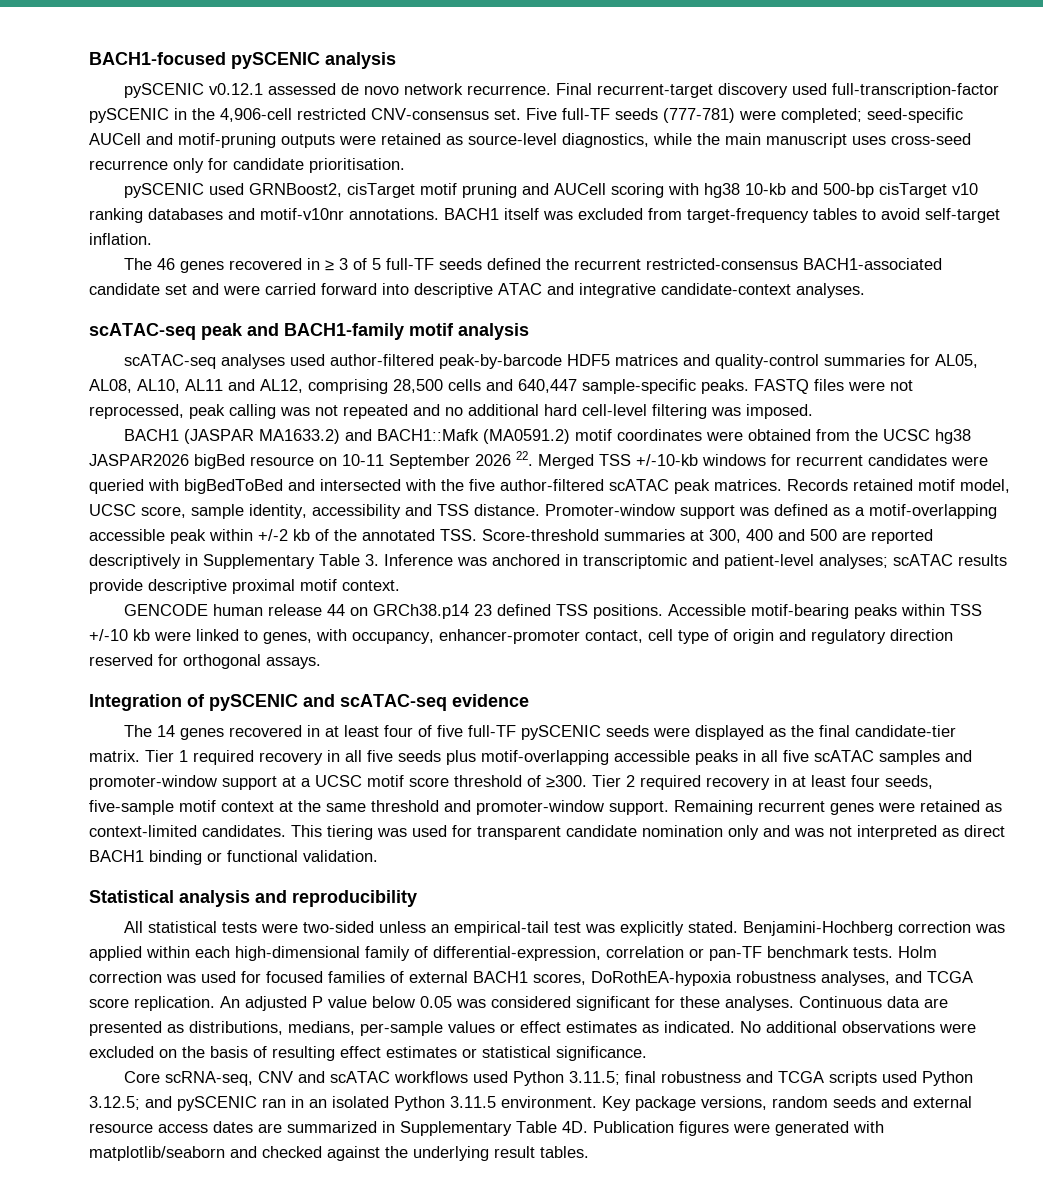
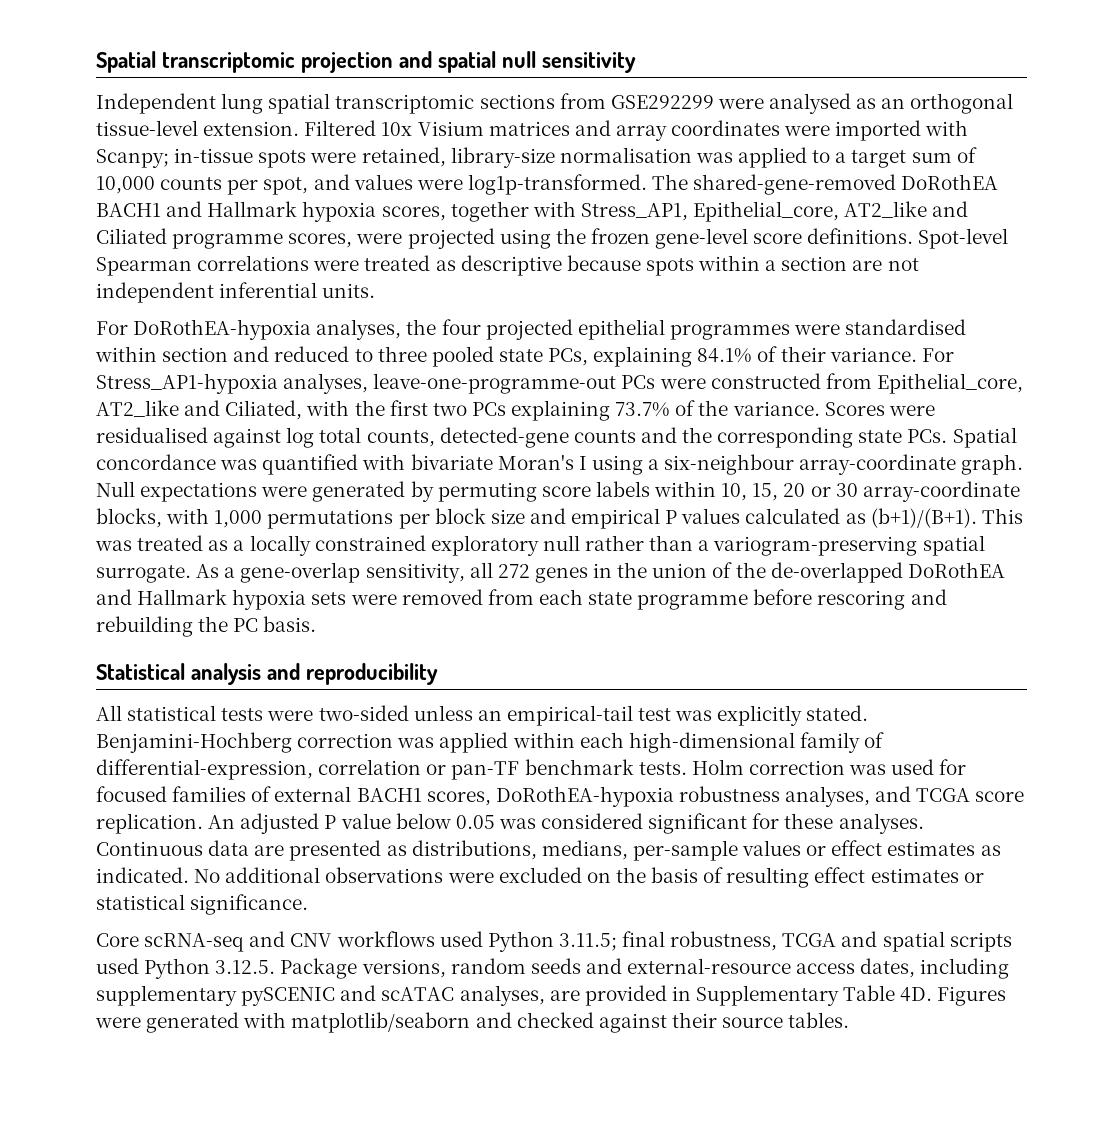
[89,52,396,69] [124,83,1000,98] [89,108,963,123] [89,133,971,148] [89,158,405,173] [124,183,979,198] [89,208,1000,223] [89,233,152,245] [124,258,943,273] [89,283,865,298] [89,323,529,340] [124,354,979,369] [89,379,913,394] [89,404,813,419] [124,429,972,444] [89,451,988,469] [89,479,1010,494] [89,504,997,519] [89,529,933,544] [89,554,1007,569] [89,579,400,594] [124,604,983,619] [89,629,953,644] [89,654,321,669] [89,694,529,711] [124,725,957,740] [89,750,972,765] [89,775,933,790] [89,800,1002,815] [89,825,1005,840] [89,850,378,865] BACH1-focused pySCENIC analysis // pySCENIC v0.12.1 assessed de novo network recurrence. Final recurrent-target discovery used full-transcription-factor pySCENIC in the 4,906-cell restricted CNV-consensus set. Five full-TF seeds (777-781) were completed; seed-specific AUCell and motif-pruning outputs were retained as source-level diagnostics, while the main manuscript uses cross-seed recurrence only for candidate prioritisation. // pySCENIC used GRNBoost2, cisTarget motif pruning and AUCell scoring with hg38 10-kb and 500-bp cisTarget v10 ranking databases and motif-v10nr annotations. BACH1 itself was excluded from target-frequency tables to avoid self-target inflation. // The 46 genes recovered in ≥ 3 of 5 full-TF seeds defined the recurrent restricted-consensus BACH1-associated candidate set and were carried forward into descriptive ATAC and integrative candidate-context analyses. // scATAC-seq peak and BACH1-family motif analysis // scATAC-seq analyses used author-filtered peak-by-barcode HDF5 matrices and quality-control summaries for AL05, AL08, AL10, AL11 and AL12, comprising 28,500 cells and 640,447 sample-specific peaks. FASTQ files were not reprocessed, peak calling was not repeated and no additional hard cell-level filtering was imposed. // BACH1 (JASPAR MA1633.2) and BACH1::Mafk (MA0591.2) motif coordinates were obtained from the UCSC hg38 JASPAR2026 bigBed resource on 10-11 September 2026 22. Merged TSS +/-10-kb windows for recurrent candidates were queried with bigBedToBed and intersected with the five author-filtered scATAC peak matrices. Records retained motif model, UCSC score, sample identity, accessibility and TSS distance. Promoter-window support was defined as a motif-overlapping accessible peak within +/-2 kb of the annotated TSS. Score-threshold summaries at 300, 400 and 500 are reported descriptively in Supplementary Table 3. Inference was anchored in transcriptomic and patient-level analyses; scATAC results provide descriptive proximal motif context. // GENCODE human release 44 on GRCh38.p14 23 defined TSS positions. Accessible motif-bearing peaks within TSS +/-10 kb were linked to genes, with occupancy, enhancer-promoter contact, cell type of origin and regulatory direction reserved for orthogonal assays. // Integration of pySCENIC and scATAC-seq evidence // The 14 genes recovered in at least four of five full-TF pySCENIC seeds were displayed as the final candidate-tier matrix. Tier 1 required recovery in all five seeds plus motif-overlapping accessible peaks in all five scATAC samples and promoter-window support at a UCSC motif score threshold of ≥300. Tier 2 required recovery in at least four seeds, five-sample motif context at the same threshold and promoter-window support. Remaining recurrent genes were retained as context-limited candidates. This tiering was used for transparent candidate nomination only and was not interpreted as direct BACH1 binding or functional validation. -> [96,51,636,73] [96,93,1014,114] [96,120,969,141] [96,147,977,168] [96,174,999,195] [96,201,969,222] [96,228,1009,249] [96,255,919,276] [96,282,376,303] [96,319,967,340] [95,346,954,367] [96,373,1023,394] [96,400,935,421] [96,427,1017,448] [96,454,1024,475] [96,481,1020,502] [96,508,1023,529] [95,535,985,556] [96,562,1005,583] [96,589,947,610] [96,616,317,637] Spatial transcriptomic projection and spatial null sensitivity // Independent lung spatial transcriptomic sections from GSE292299 were analysed as an orthogonal tissue-level extension. Filtered 10x Visium matrices and array coordinates were imported with Scanpy; in-tissue spots were retained, library-size normalisation was applied to a target sum of 10,000 counts per spot, and values were log1p-transformed. The shared-gene-removed DoRothEA BACH1 and Hallmark hypoxia scores, together with Stress_AP1, Epithelial_core, AT2_like and Ciliated programme scores, were projected using the frozen gene-level score definitions. Spot-level Spearman correlations were treated as descriptive because spots within a section are not independent inferential units. // For DoRothEA-hypoxia analyses, the four projected epithelial programmes were standardised within section and reduced to three pooled state PCs, explaining 84.1% of their variance. For Stress_AP1-hypoxia analyses, leave-one-programme-out PCs were constructed from Epithelial_core, AT2_like and Ciliated, with the first two PCs explaining 73.7% of the variance. Scores were residualised against log total counts, detected-gene counts and the corresponding state PCs. Spatial concordance was quantified with bivariate Moran's I using a six-neighbour array-coordinate graph. Null expectations were generated by permuting score labels within 10, 15, 20 or 30 array-coordinate blocks, with 1,000 permutations per block size and empirical P values calculated as (b+1)/(B+1). This was treated as a locally constrained exploratory null rather than a variogram-preserving spatial surrogate. As a gene-overlap sensitivity, all 272 genes in the union of the de-overlapped DoRothEA and Hallmark hypoxia sets were removed from each state programme before rescoring and rebuilding the PC basis.
[165,1071,391,1086] scRNA-seq, CNV and scATAC -> [144,931,333,952] scRNA-seq and CNV
[661,1071,974,1086] [89,1096,972,1111] [89,1121,377,1133] robustness and TCGA scripts used Python 3.12.5; and pySCENIC ran in an isolated Python 3.11.5 environment. Key package versions, random seeds and external resource access dates are summarized -> [670,931,1012,952] [96,958,1010,979] [96,985,667,1006] robustness, TCGA and spatial scripts used Python 3.12.5. Package versions, random seeds and external-resource access dates, including supplementary pySCENIC and scATAC analyses, are provided
[593,1121,729,1136] Publication figures -> [937,986,1007,1006] Figures
[385,1146,535,1161] the underlying result -> [671,1012,784,1028] their source

